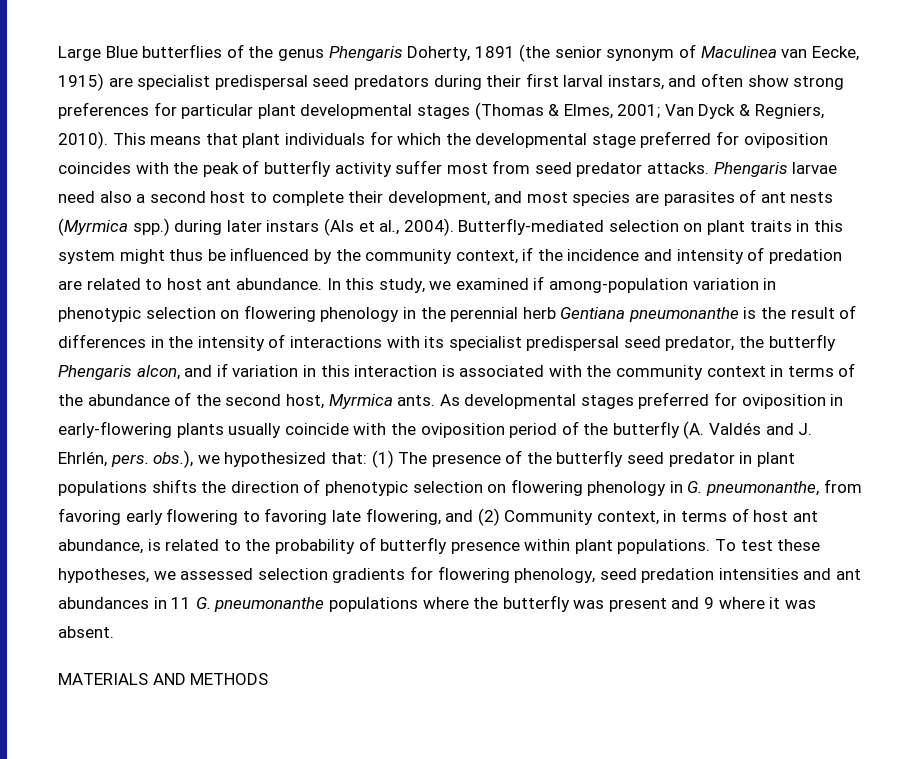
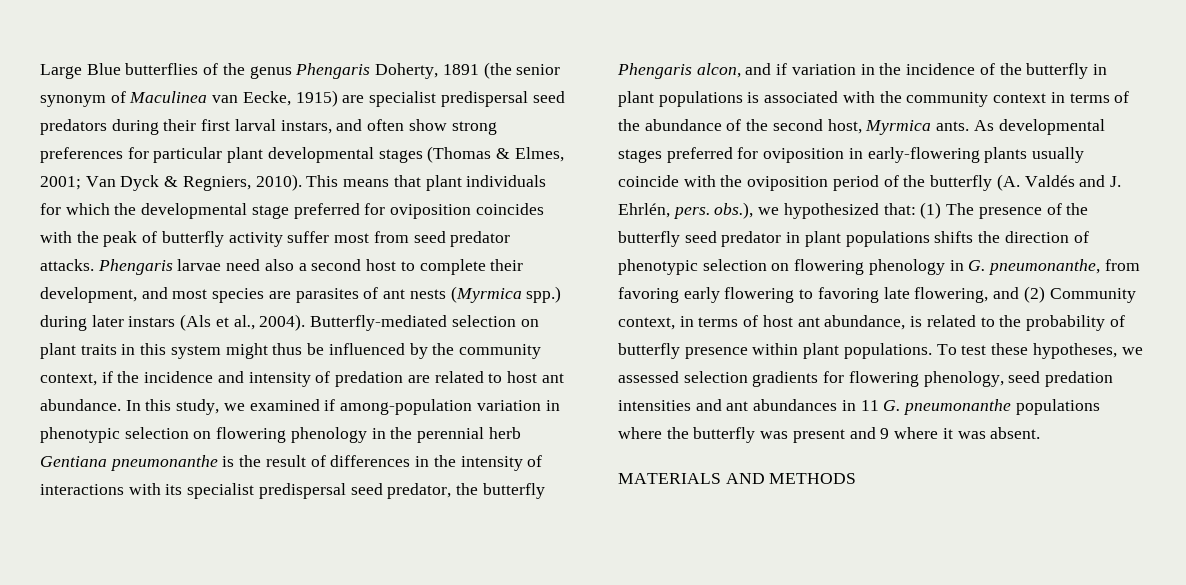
[320,365,438,377] this interaction -> [879,63,1107,79] [618,91,743,107] the incidence of the butterfly in plant populations

